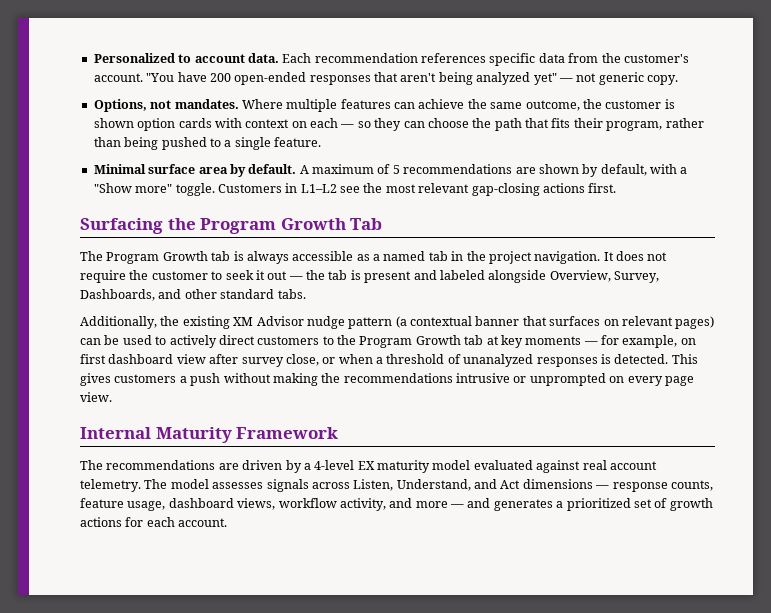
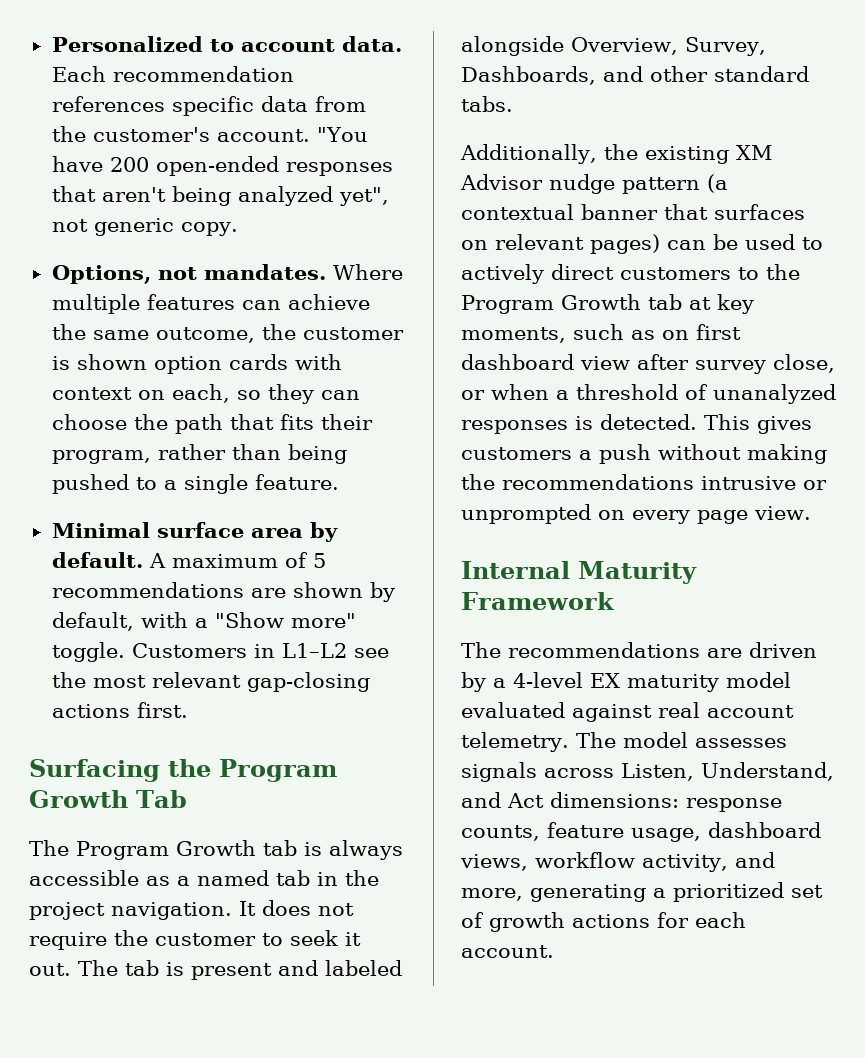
[533,73,573,85] yet" — -> [338,187,389,206] yet",
[310,118,355,128] each — -> [171,384,230,403] each,
[267,270,325,280] out — the -> [29,960,118,976] out. The
[525,335,678,348] moments — for example, -> [461,324,655,343] moments, such as
[522,479,610,489] dimensions — -> [550,792,679,808] dimensions:
[415,498,553,511] more — and generates -> [461,884,646,902] more, generating

